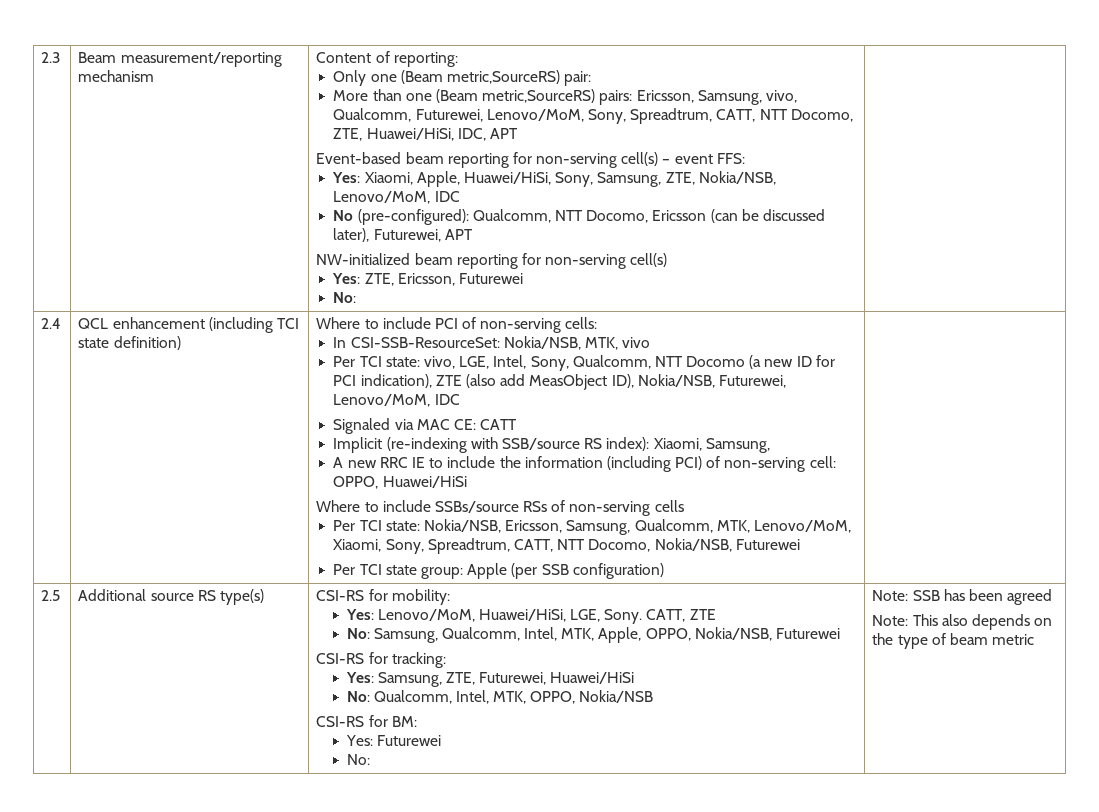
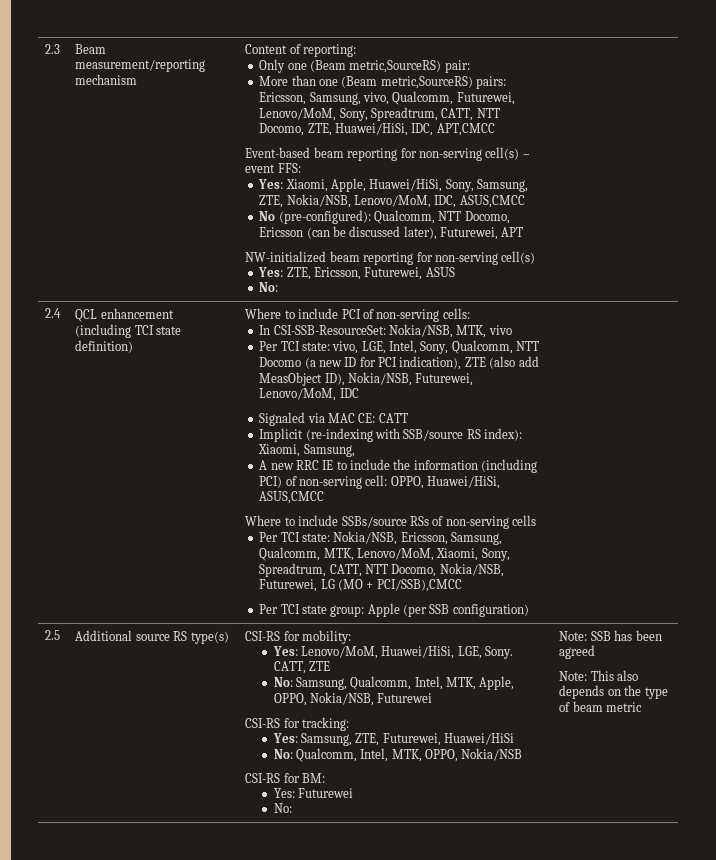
[489,128,518,139] APT -> [436,123,495,136] APT,CMCC
[434,191,460,202] IDC -> [434,195,525,208] IDC, ASUS,CMCC
[458,273,523,284] Futurewei -> [364,267,455,280] Futurewei, ASUS
[382,476,467,488] Huawei/HiSi -> [427,476,501,489] [259,491,325,504] Huawei/HiSi, ASUS,CMCC
[735,539,800,550] Futurewei -> [259,579,462,592] Futurewei, LG (MO + PCI/SSB),CMCC

